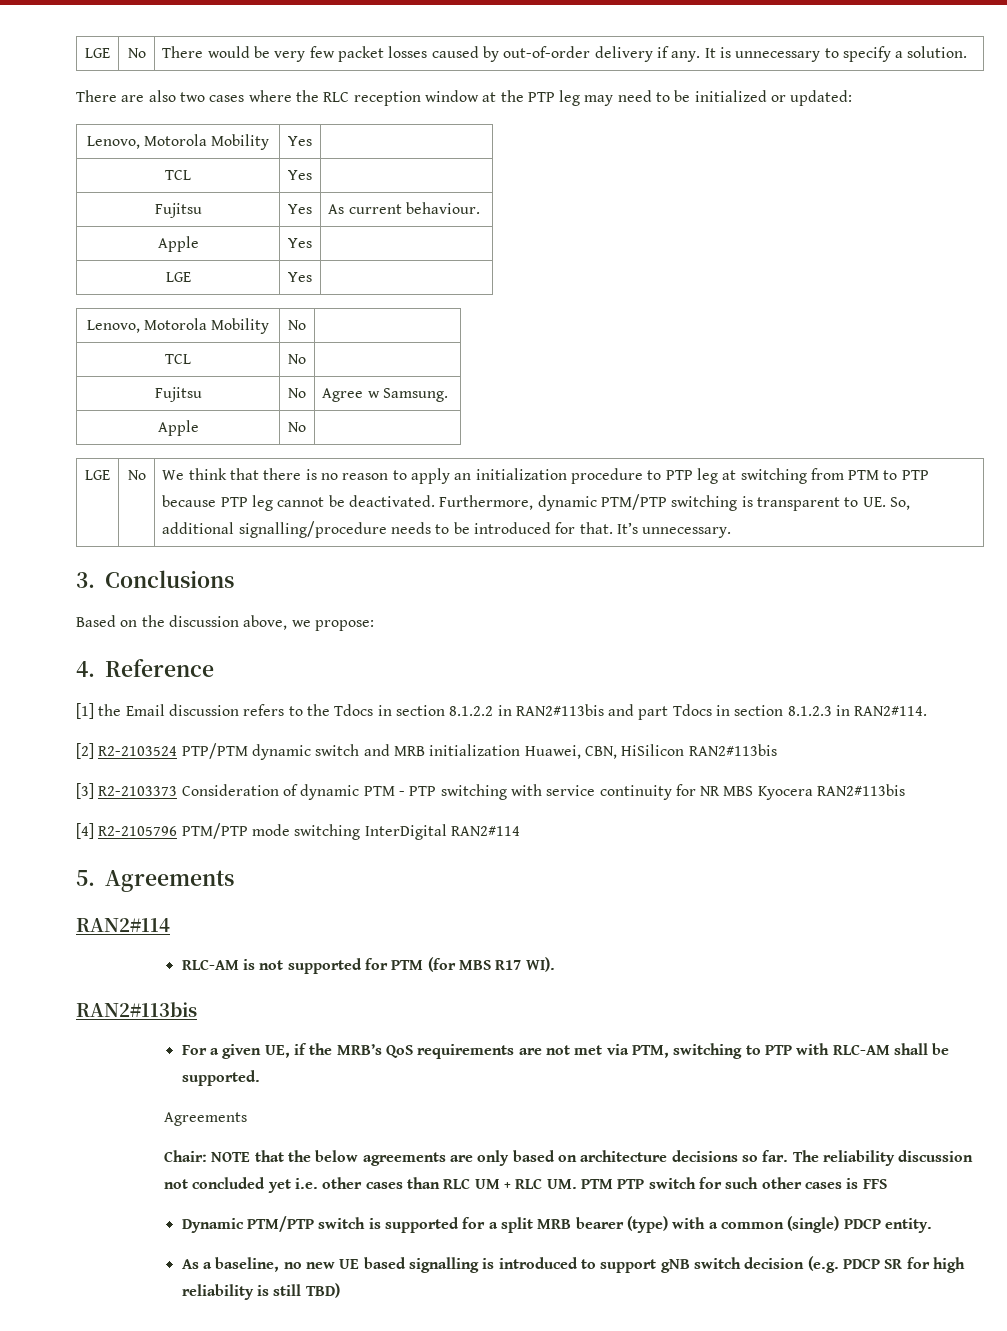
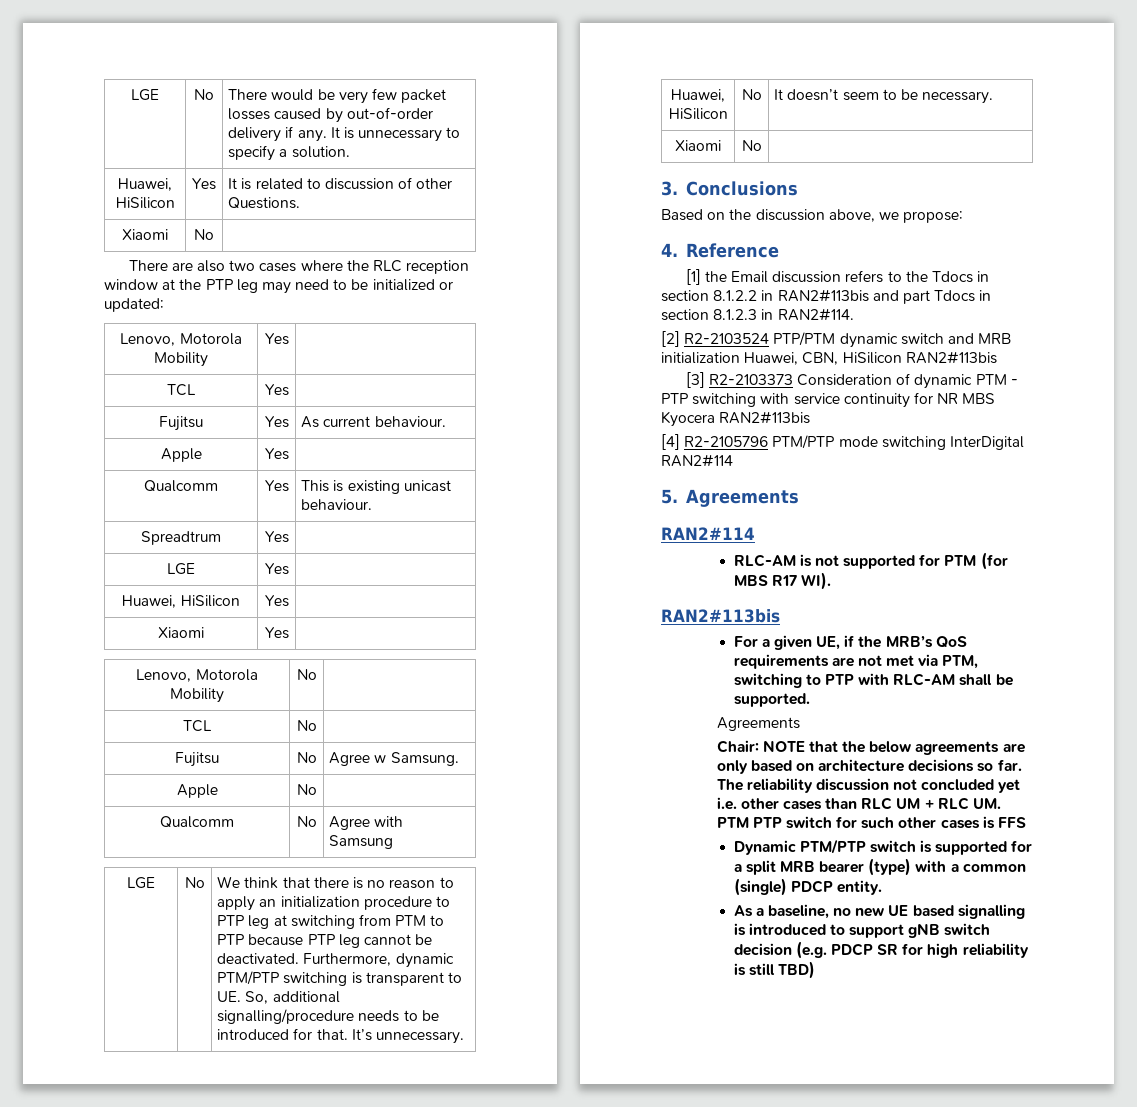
(968, 52) none -> [118,178,172,191] [115,197,175,209] [192,178,216,190] [228,177,453,190] [228,197,301,209] [122,229,168,240] [194,229,214,240] // Huawei, HiSilicon | Yes | It is related to discussion of other Questions. // Xiaomi | No |
[165,272,191,282] LGE -> [144,480,218,492] [264,480,289,492] [301,480,451,494] [301,499,373,510] [141,531,221,545] [264,531,289,543] [167,563,195,575] [264,563,289,575] [122,595,240,608] [264,595,289,607] [158,627,204,638] Qualcomm | Yes | This is existing unicast behaviour. // Spreadtrum | Yes | // LGE | Yes | // Huawei, HiSilicon | Yes | // Xiaomi
(306, 427) none -> [160,816,234,828] [296,816,317,827] [329,816,404,830] [329,835,394,849] // Qualcomm | No | Agree with Samsung
(732, 532) none -> [671,89,725,102] [668,108,728,120] [741,89,762,100] [774,89,994,104] [675,140,721,151] [741,140,762,151] // Huawei, HiSilicon | No | It doesn’t seem to be necessary. // Xiaomi | No |

